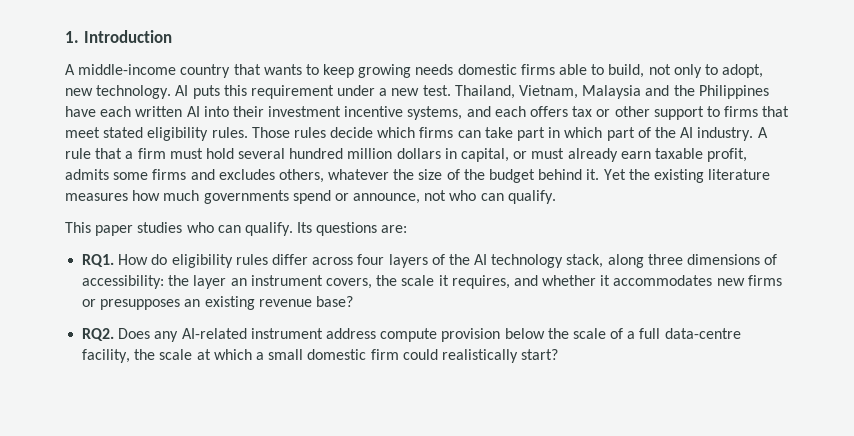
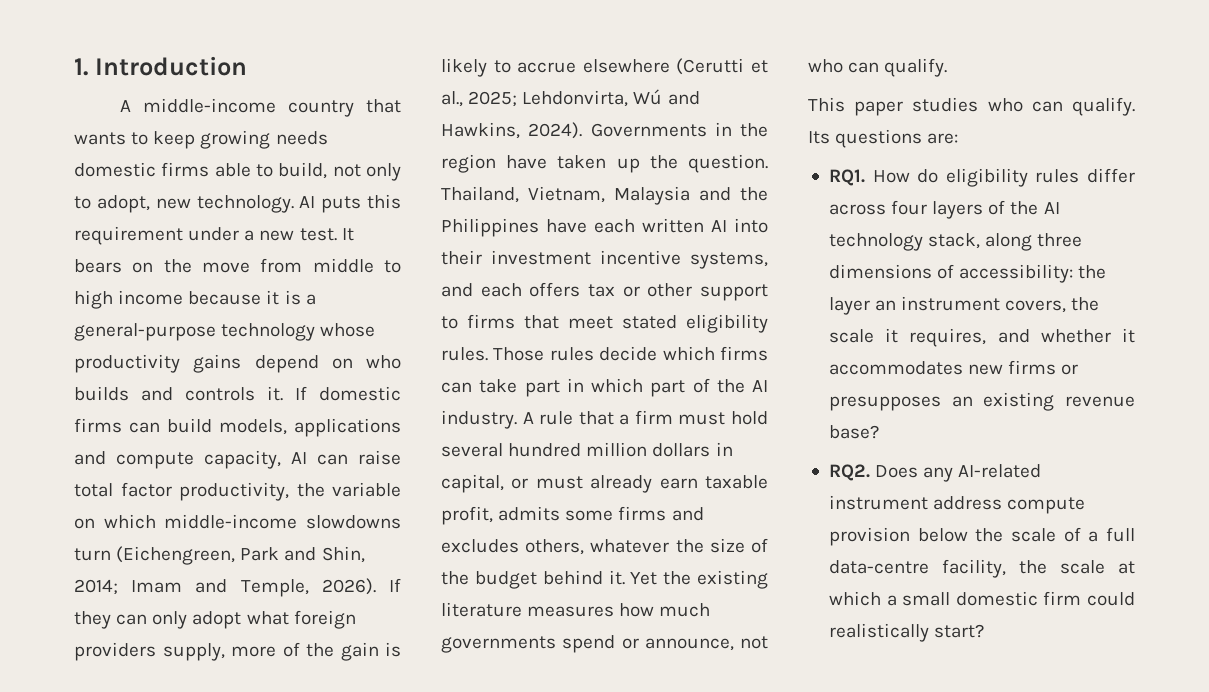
(451, 90) none -> [341,228,354,241] [74,258,401,273] [74,290,316,309] [74,323,376,341] [74,354,401,373] [74,386,401,401] [74,418,401,437] [74,450,401,469] [74,482,401,501] [74,514,401,529] [74,546,365,565] [74,578,402,597] [74,610,356,629] [74,642,401,661] [441,58,768,77] [441,89,700,107] [441,122,768,139] [441,154,768,173] It bears on the move from middle to high income because it is a general-purpose technology whose productivity gains depend on who builds and controls it. If domestic firms can build models, applications and compute capacity, AI can raise total factor productivity, the variable on which middle-income slowdowns turn (Eichengreen, Park and Shin, 2014; Imam and Temple, 2026). If they can only adopt what foreign providers supply, more of the gain is likely to accrue elsewhere (Cerutti et al., 2025; Lehdonvirta, Wú and Hawkins, 2024). Governments in the region have taken up the question.

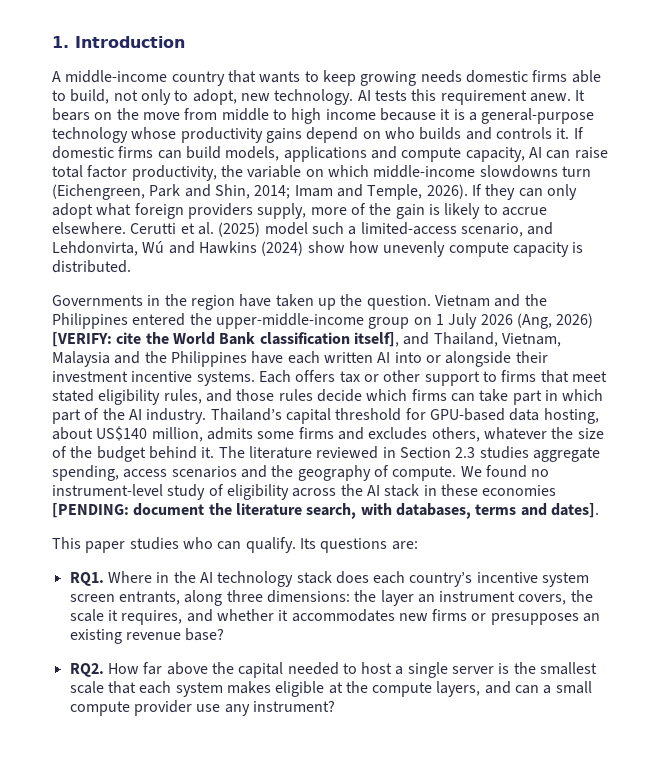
[321,196,362,213] puts -> [374,90,407,101] tests
[188,227,337,241] under a new test. -> [529,93,571,102] anew.
[582,58,768,75] [441,89,700,107] [441,122,583,139] elsewhere (Cerutti et al., 2025; Lehdonvirta, Wú and Hawkins, 2024). -> [52,222,554,237] [52,241,584,257] [52,260,131,273] elsewhere. Cerutti et al. (2025) model such a limited-access scenario, and Lehdonvirta, Wú and Hawkins (2024) show how unevenly compute capacity is distributed. //
(768, 163) none -> [434,294,547,307] [52,313,594,329] [52,332,430,347] Vietnam and the Philippines entered the upper-middle-income group on 1 July 2026 (Ang, 2026) [VERIFY: cite the World Bank classification itself], and
(768, 225) none -> [425,351,512,367] or alongside
[690,252,768,269] [441,283,522,297] systems, and each -> [196,370,291,386] systems. Each
[441,347,545,361] rules. Those -> [163,389,275,404] rules, and those
[522,410,768,425] [441,442,733,457] [441,474,768,493] [441,506,493,525] A rule that a firm must hold several hundred million dollars in capital, or must already earn taxable profit, -> [210,408,599,424] [52,426,203,442] Thailand’s capital threshold for GPU-based data hosting, about US$140 million,
[630,570,768,589] [441,602,711,617] [441,635,768,653] [808,58,948,77] Yet the existing literature measures how much governments spend or announce, not who can qualify. -> [218,446,600,462] [52,465,550,481] [52,484,557,500] [52,503,599,519] The literature reviewed in Section 2.3 studies aggregate spending, access scenarios and the geography of compute. We found no instrument-level study of eligibility across the AI stack in these economies [PENDING: document the literature search, with databases, terms and dates].
[872,168,1135,187] [828,200,1060,219] [828,233,1083,251] [828,264,1074,283] How do eligibility rules differ across four layers of the AI technology stack, along three dimensions of accessibility: -> [107,571,590,587] [69,590,350,606] Where in the AI technology stack does each country’s incentive system screen entrants, along three dimensions:
[875,464,1042,482] [828,495,1086,514] [828,527,1135,546] [828,559,1135,578] [828,591,1135,606] [828,623,985,642] Does any AI-related instrument address compute provision below the scale of a full data-centre facility, the scale at which a small domestic firm could realistically start? -> [107,662,598,678] [69,681,592,697] [69,700,335,716] How far above the capital needed to host a single server is the smallest scale that each system makes eligible at the compute layers, and can a small compute provider use any instrument?

